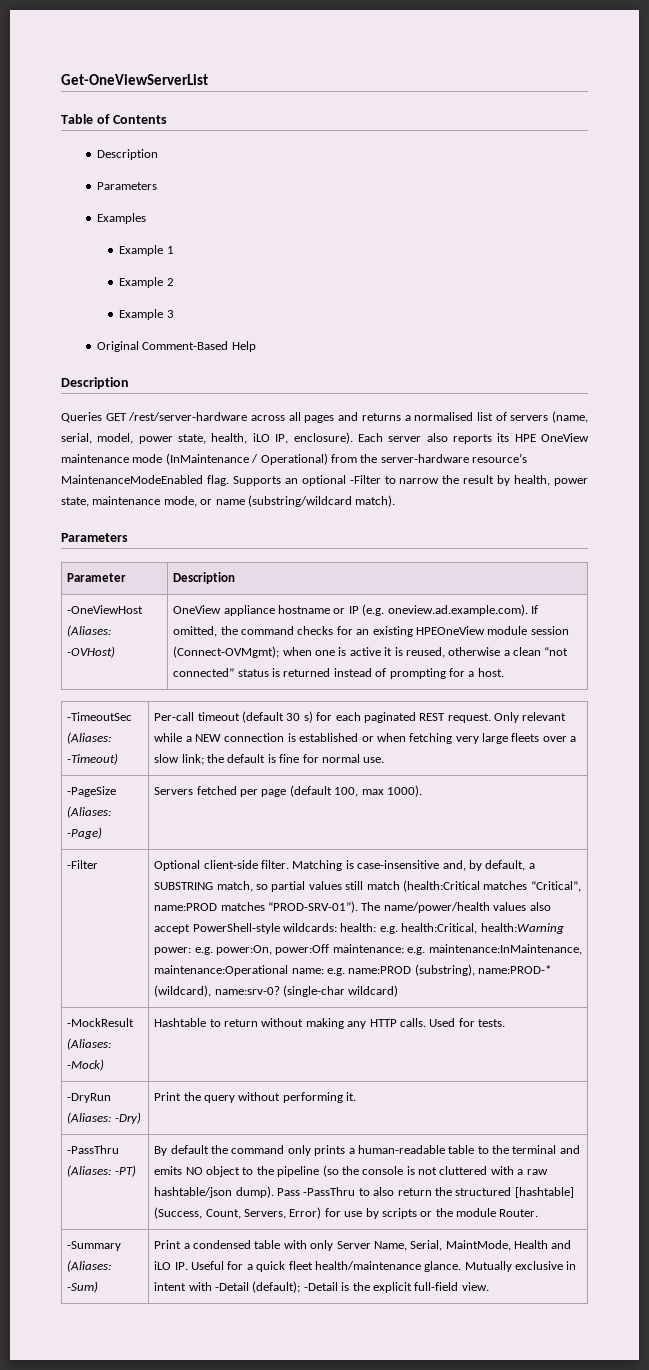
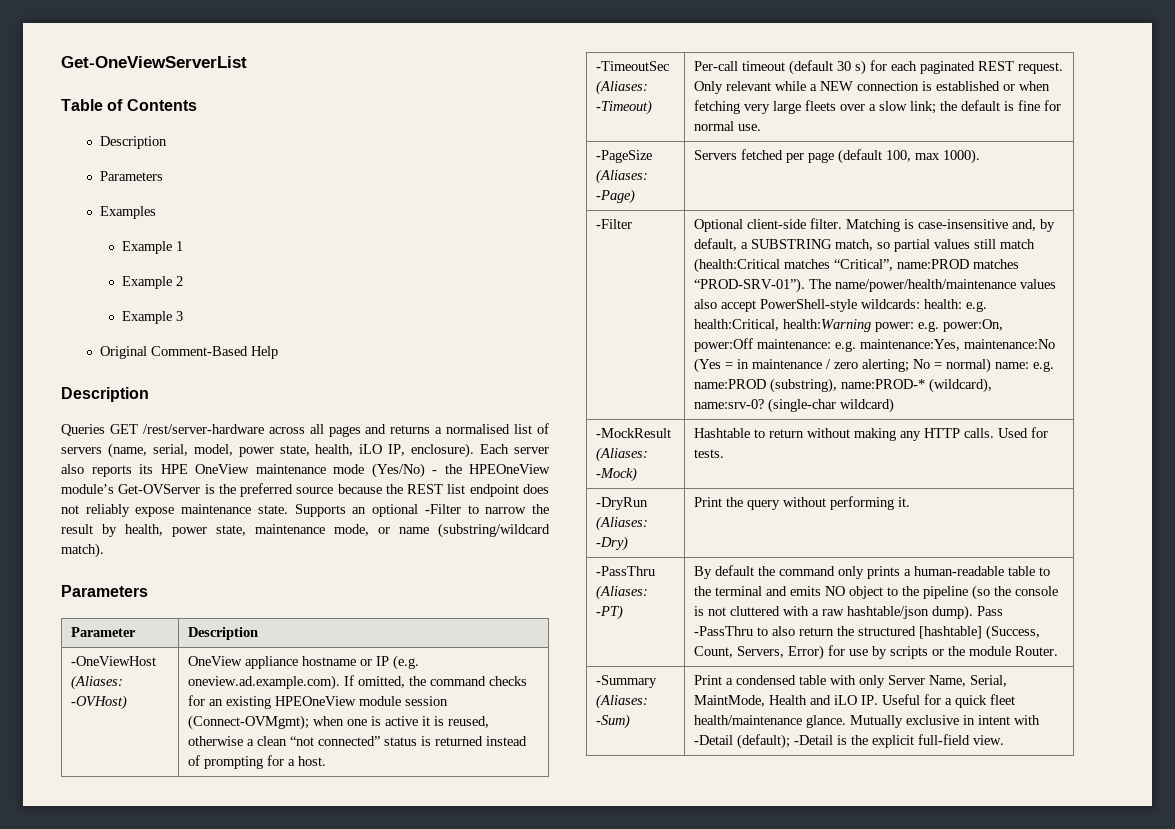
[165,453,527,465] [61,475,229,486] (InMaintenance / Operational) from the server-hardware resource’s MaintenanceModeEnabled flag. -> [371,463,550,478] [61,483,549,497] [61,504,288,517] (Yes/No) - the HPEOneView module’s Get-OVServer is the preferred source because the REST list endpoint does not reliably expose maintenance state.
[383,902,490,913] name/power/health -> [834,279,1016,292] name/power/health/maintenance
[428,944,582,955] [154,965,289,976] maintenance:InMaintenance, maintenance:Operational -> [859,339,1055,351] [693,358,991,373] maintenance:Yes, maintenance:No (Yes = in maintenance / zero alerting; No = normal)

